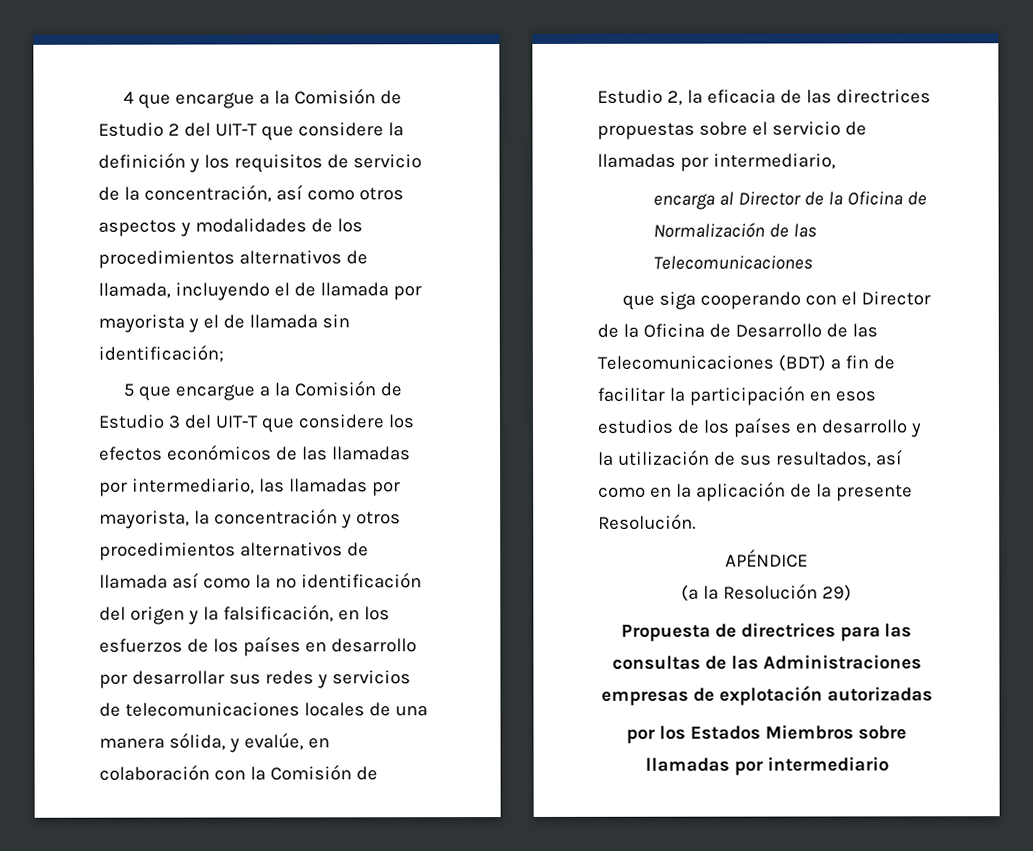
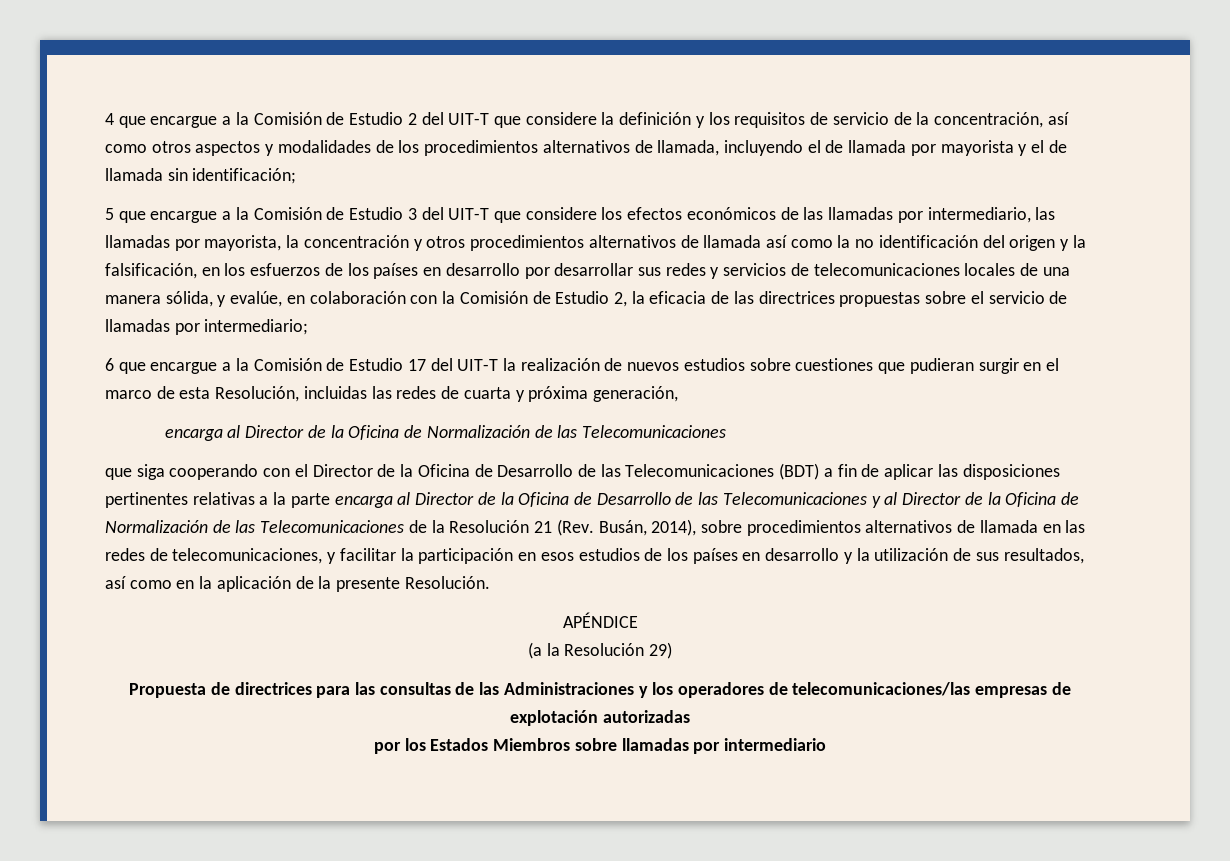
[712,153,836,170] intermediario, -> [204,319,309,335] [105,358,1059,374] [105,386,678,402] intermediario; // 6 que encargue a la Comisión de Estudio 17 del UIT-T la realización de nuevos estudios sobre cuestiones que pudieran surgir en el marco de esta Resolución, incluidas las redes de cuarta y próxima generación,
(895, 362) none -> [884,464,1060,480] [105,492,1079,508] [105,519,1086,536] [105,548,337,564] aplicar las disposiciones pertinentes relativas a la parte encarga al Director de la Oficina de Desarrollo de las Telecomunicaciones y al Director de la Oficina de Normalización de las Telecomunicaciones de la Resolución 21 (Rev. Busán, 2014), sobre procedimientos alternativos de llamada en las redes de telecomunicaciones, y
(922, 662) none -> [638,682,971,698] y los operadores de telecomunicaciones/las

